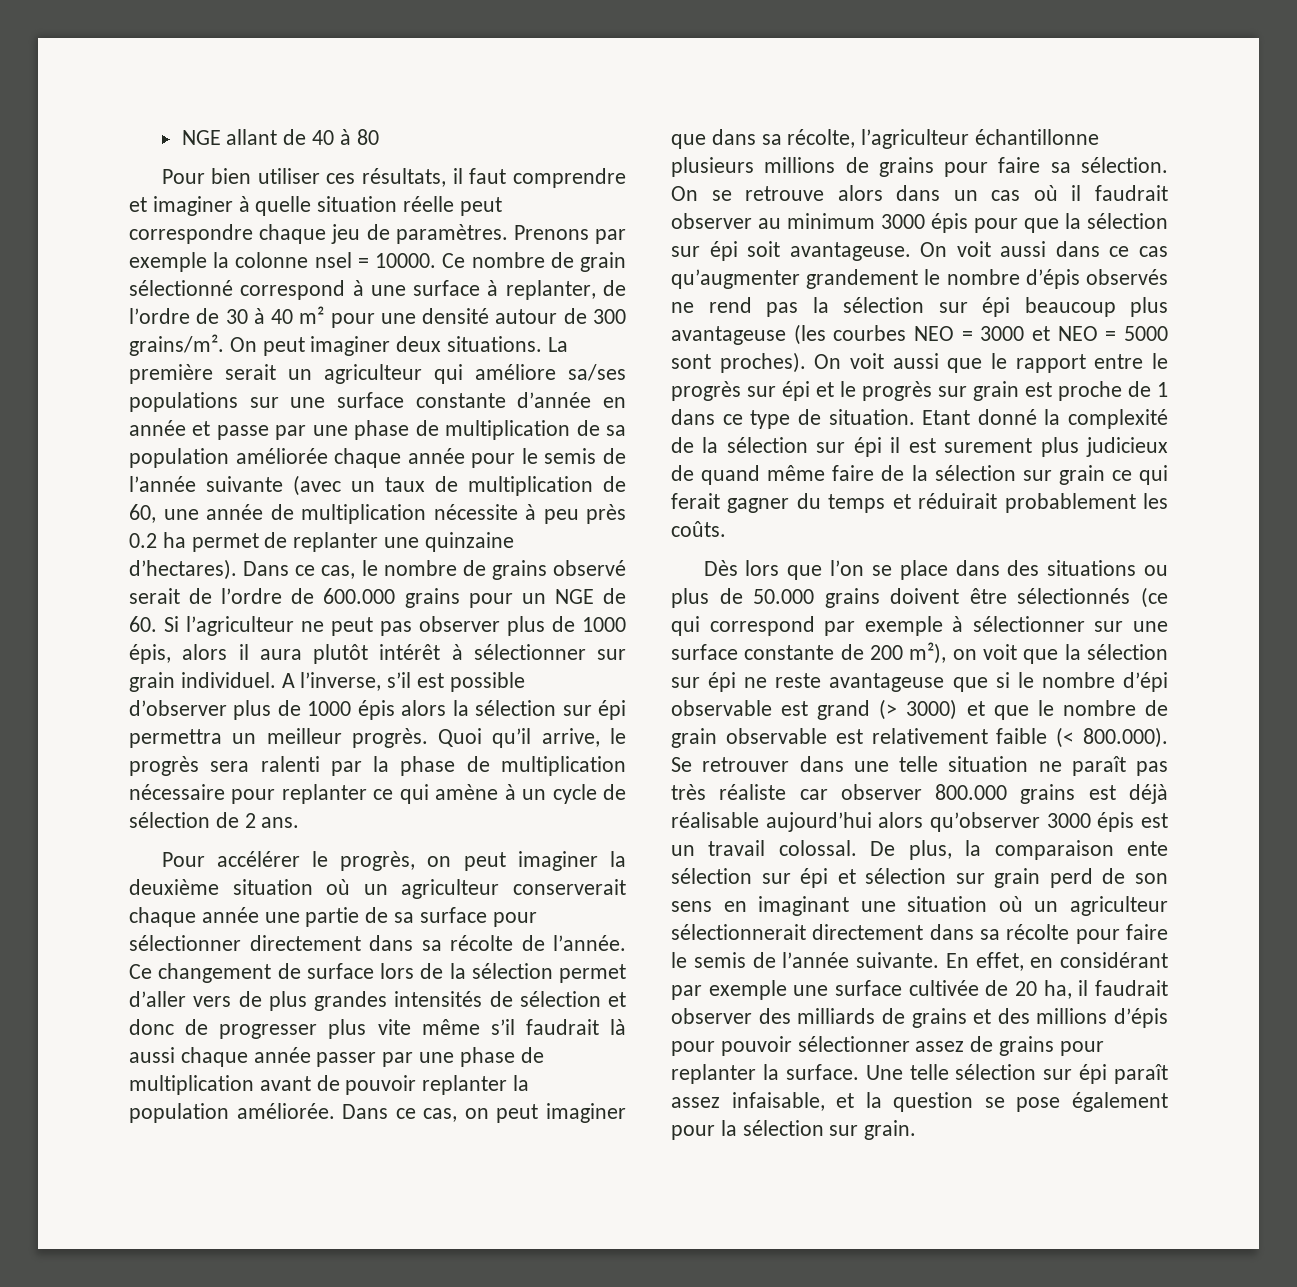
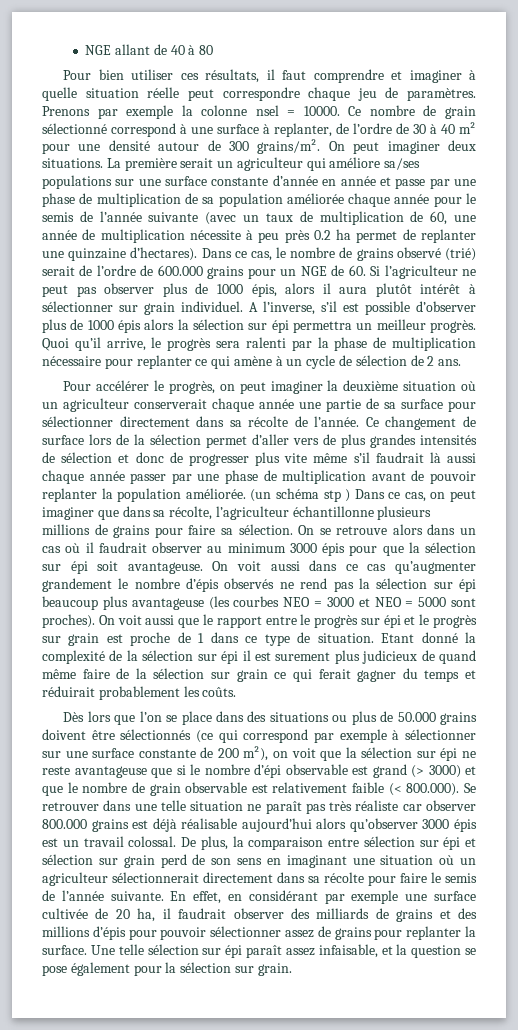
(626, 568) none -> [445,248,477,261] (trié)
(335, 1111) none -> [250,488,351,502] (un schéma stp )
[1127,841,1168,856] ente -> [328,838,359,847] entre

